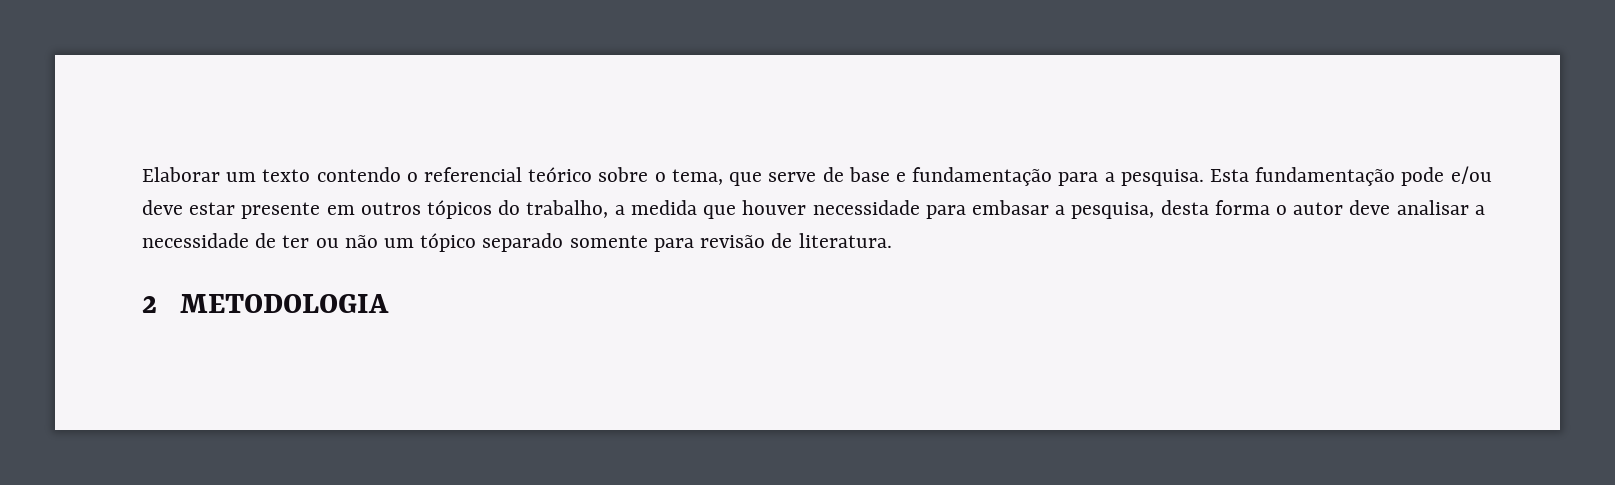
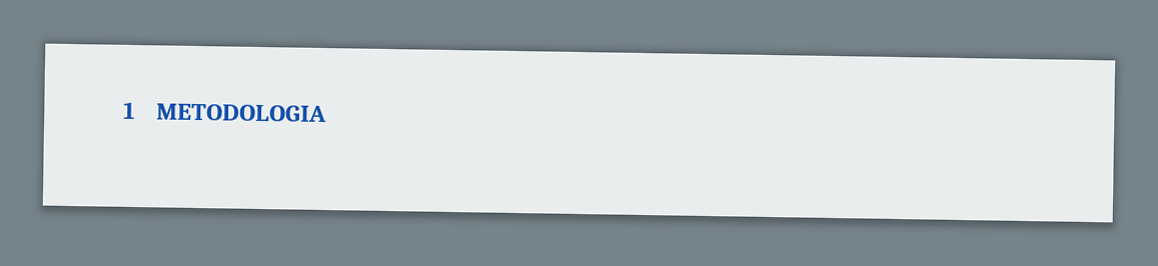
[142,166,1492,186] [142,200,1485,219] [142,233,892,252] [142,296,157,313] Elaborar um texto contendo o referencial teórico sobre o tema, que serve de base e fundamentação para a pesquisa. Esta fundamentação pode e/ou deve estar presente em outros tópicos do trabalho, a medida que houver necessidade para embasar a pesquisa, desta forma o autor deve analisar a necessidade de ter ou não um tópico separado somente para revisão de literatura. // 2 -> [123,101,135,120] 1

